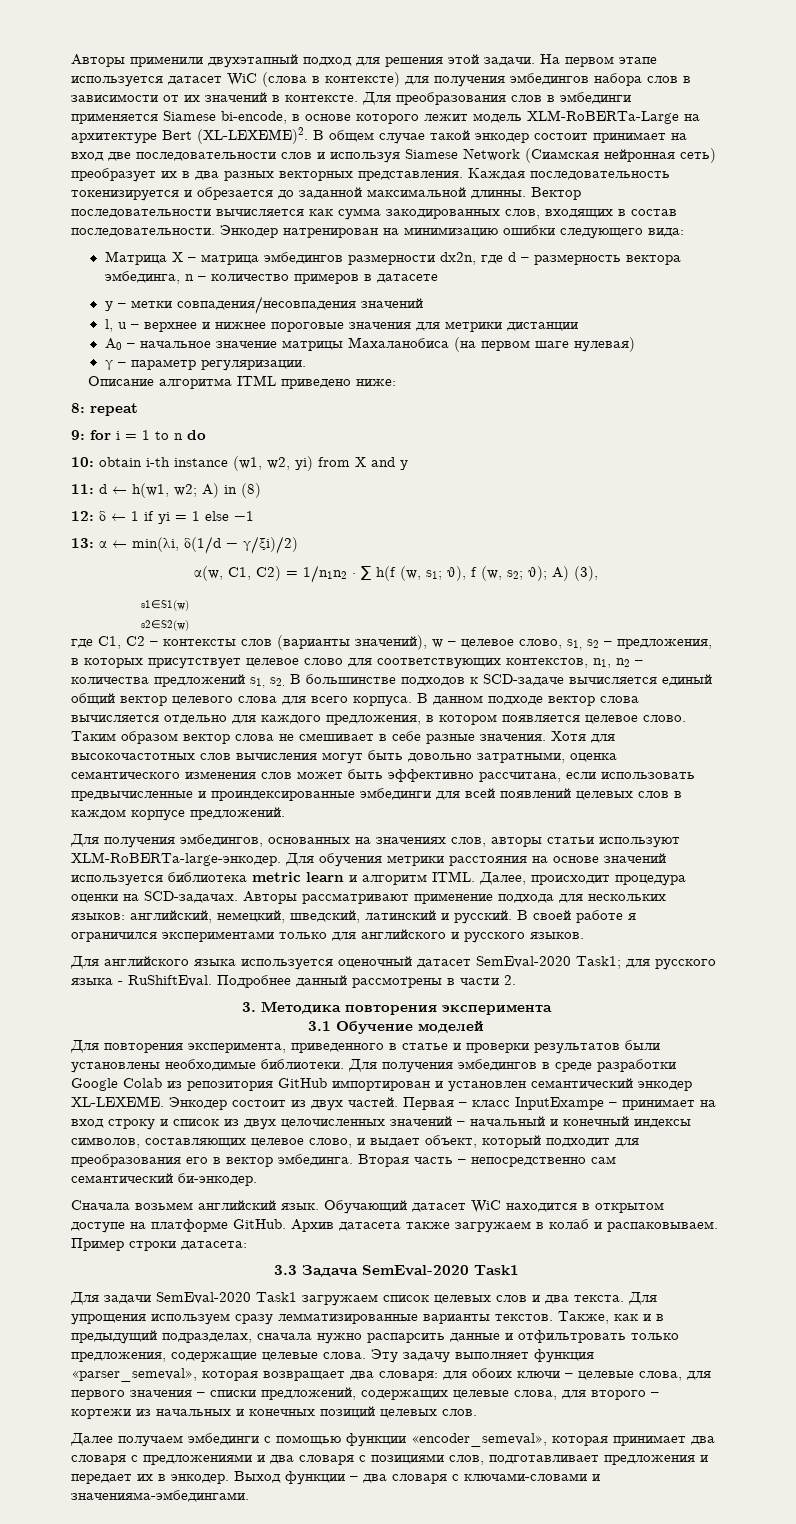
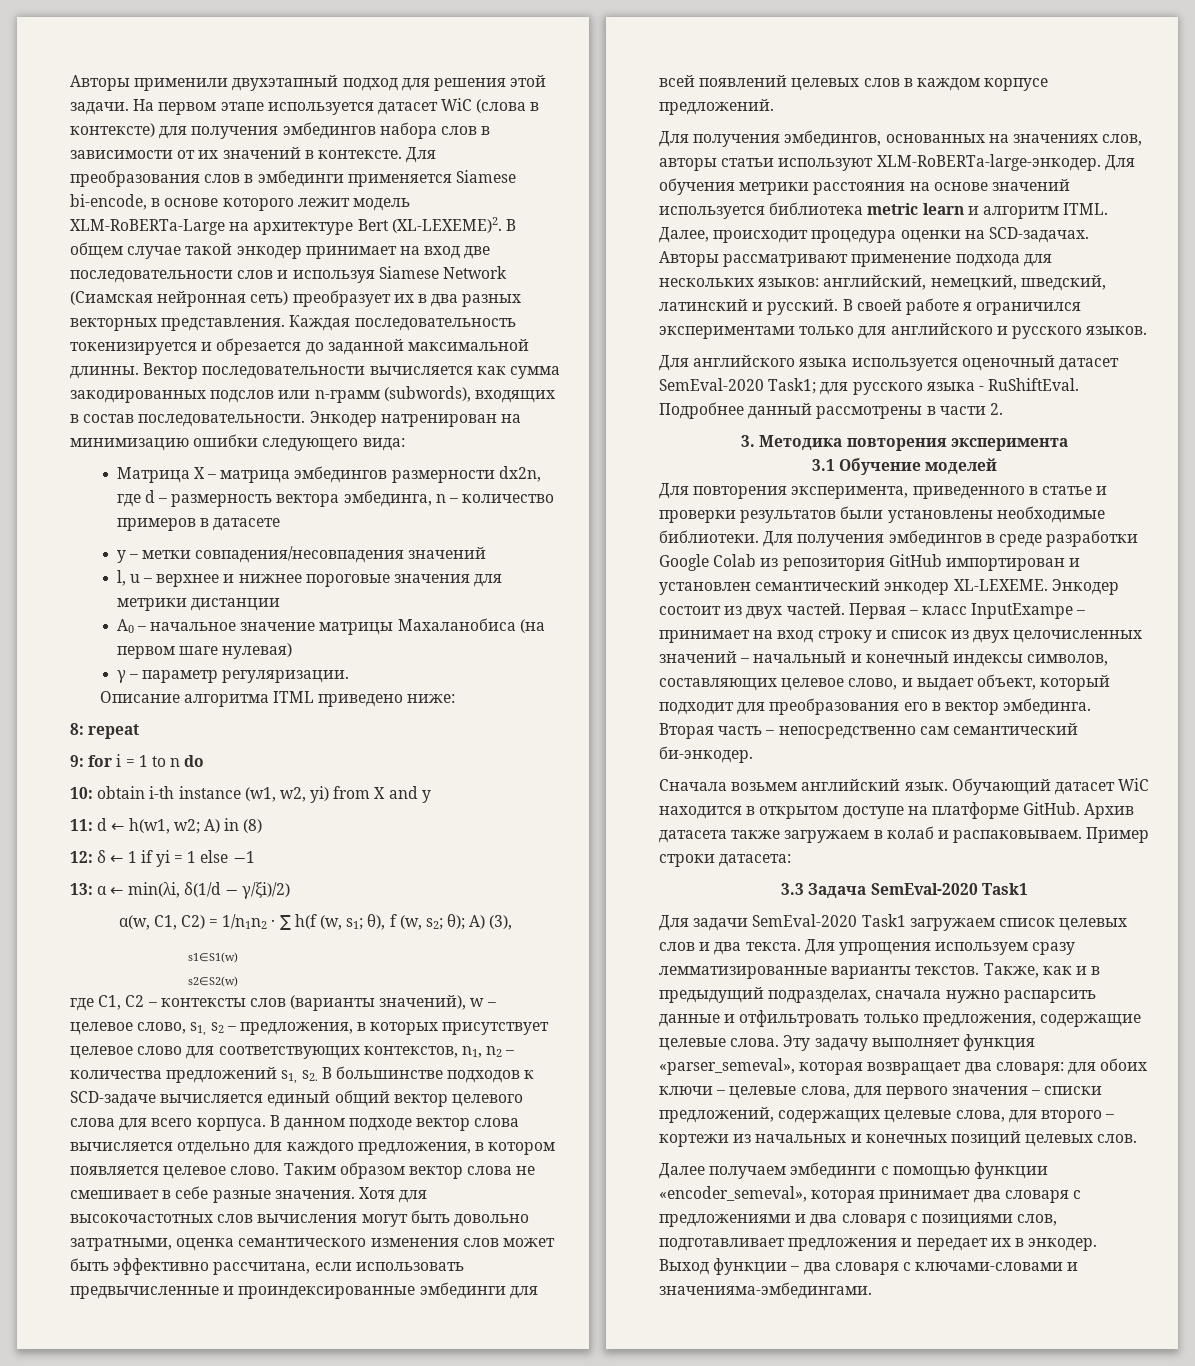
[534,133,588,140] состоит -> (302, 252) none
[505,209,540,219] слов, -> [210,386,471,403] подслов или n-грамм (subwords),

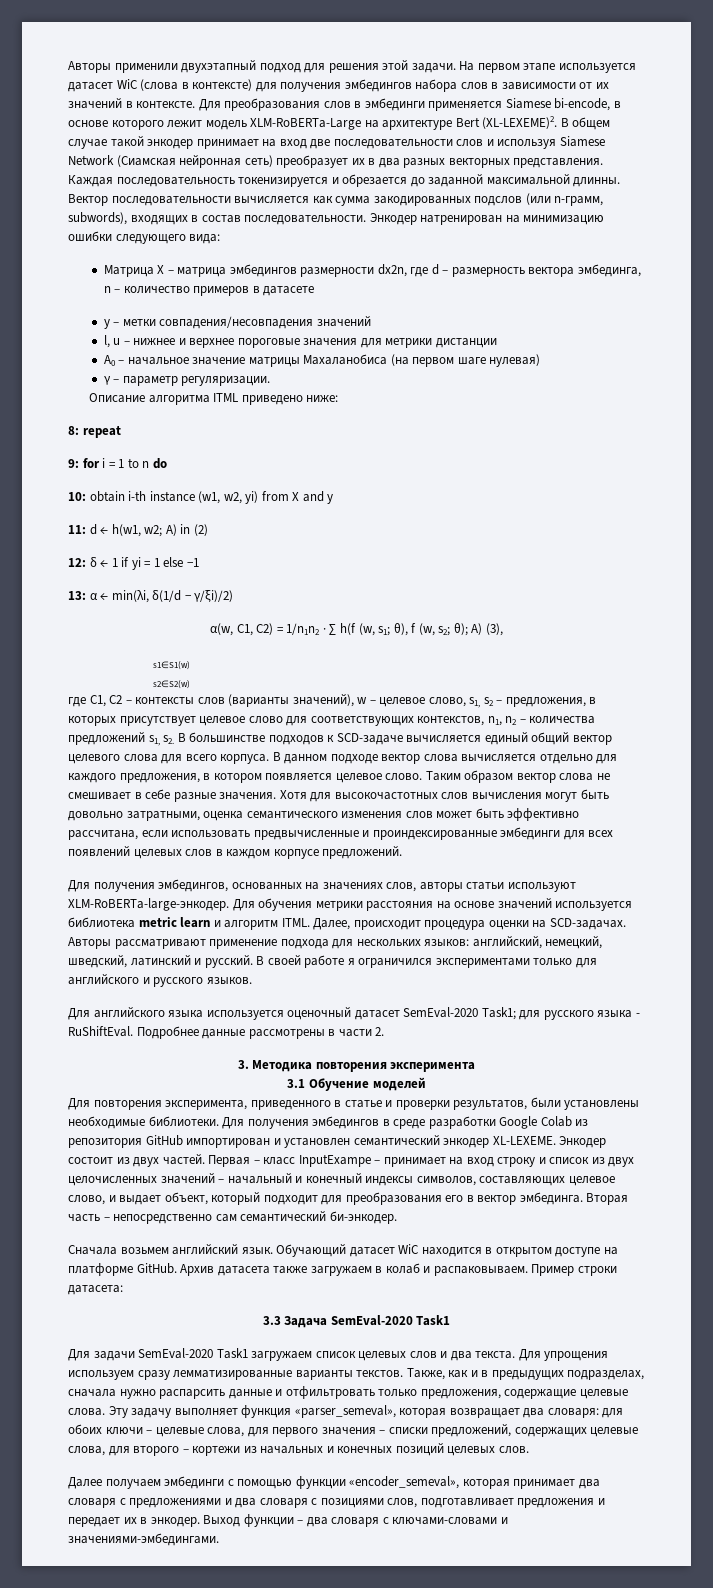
[278,386,471,403] или n-грамм (subwords), -> [525,193,604,206] [68,212,127,225] (или n-грамм, subwords),
[156,574,302,587] верхнее и нижнее -> [133,338,235,348] нижнее и верхнее
[243,819,263,833] (8) -> [193,524,208,536] (2)
[659,75,695,87] всей -> [588,830,614,837] всех
[748,403,813,419] данный -> [202,1029,246,1039] данные
[740,510,837,523] результатов -> [453,1100,528,1110] результатов,
[659,987,764,1003] предыдущий -> [491,1370,564,1380] предыдущих
[659,1282,872,1299] значенияма-эмбедингами. -> [68,1533,219,1546] значениями-эмбедингами.

